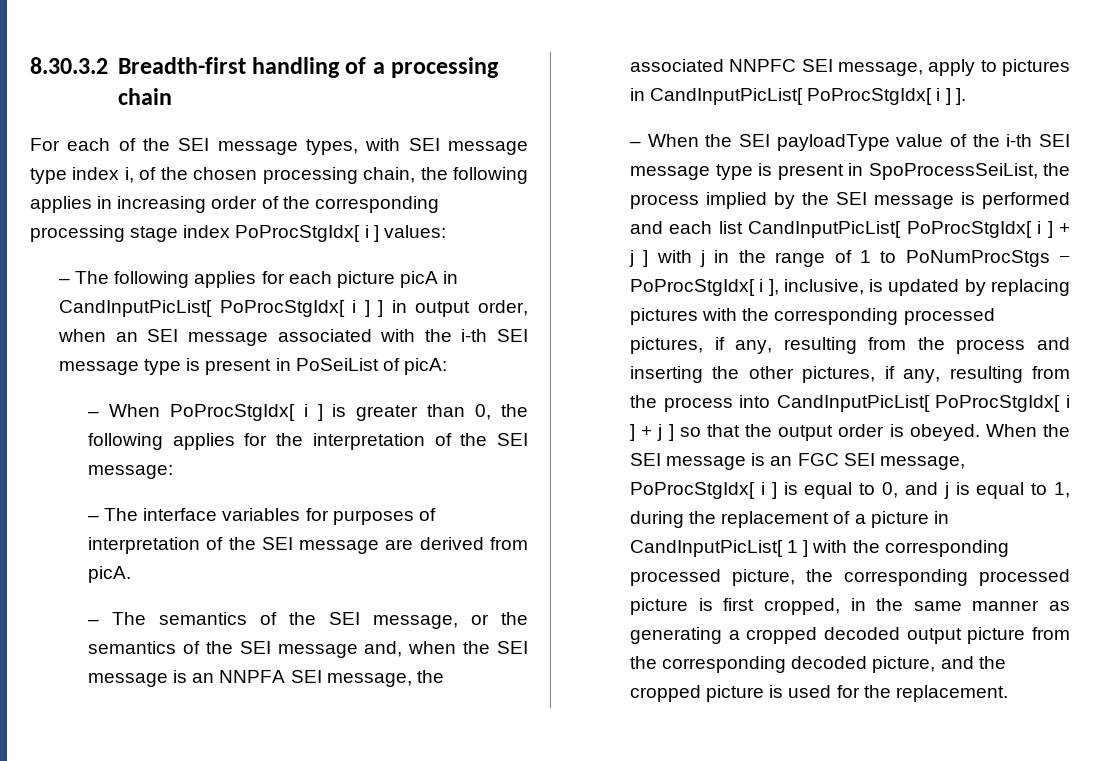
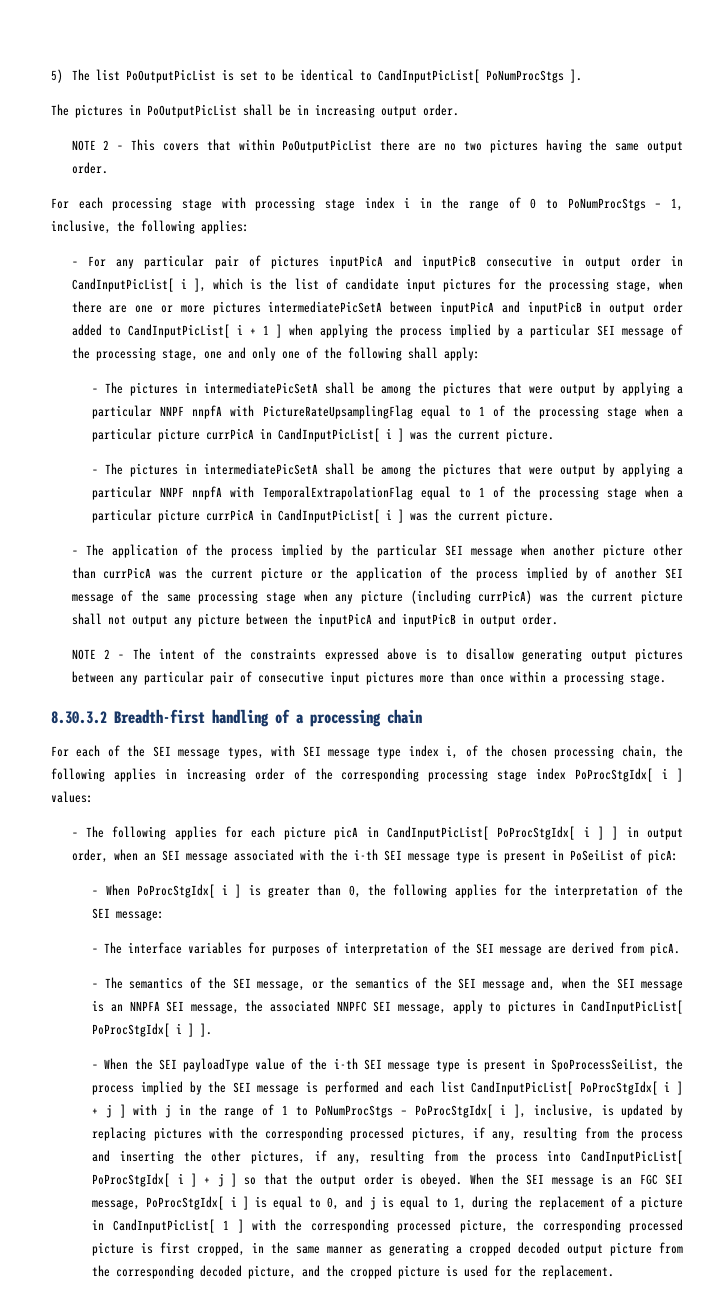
(30, 65) none -> [51,69,582,83] [51,104,459,118] [71,139,684,153] [71,162,108,174] [51,197,683,211] [51,220,249,234] [71,255,684,269] [71,278,683,292] [71,301,683,315] [71,324,683,338] [71,347,480,361] [92,382,684,396] [92,405,684,419] [92,428,555,442] [92,463,684,477] [92,486,684,500] [92,509,555,523] [71,544,683,558] [71,567,683,581] [71,590,683,604] [71,613,558,627] [71,648,683,662] [71,671,666,685] 5) The list PoOutputPicList is set to be identical to CandInputPicList[ PoNumProcStgs ]. // The pictures in PoOutputPicList shall be in increasing output order. // NOTE 2 – This covers that within PoOutputPicList there are no two pictures having the same output order. // For each processing stage with processing stage index i in the range of 0 to PoNumProcStgs − 1, inclusive, the following applies: // – For any particular pair of pictures inputPicA and inputPicB consecutive in output order in CandInputPicList[ i ], which is the list of candidate input pictures for the processing stage, when there are one or more pictures intermediatePicSetA between inputPicA and inputPicB in output order added to CandInputPicList[ i + 1 ] when applying the process implied by a particular SEI message of the processing stage, one and only one of the following shall apply: // – The pictures in intermediatePicSetA shall be among the pictures that were output by applying a particular NNPF nnpfA with PictureRateUpsamplingFlag equal to 1 of the processing stage when a particular picture currPicA in CandInputPicList[ i ] was the current picture. // – The pictures in intermediatePicSetA shall be among the pictures that were output by applying a particular NNPF nnpfA with TemporalExtrapolationFlag equal to 1 of the processing stage when a particular picture currPicA in CandInputPicList[ i ] was the current picture. // – The application of the process implied by the particular SEI message when another picture other than currPicA was the current picture or the application of the process implied by of another SEI message of the same processing stage when any picture (including currPicA) was the current picture shall not output any picture between the inputPicA and inputPicB in output order. // NOTE 2 – The intent of the constraints expressed above is to disallow generating output pictures between any particular pair of consecutive input pictures more than once within a processing stage. //

